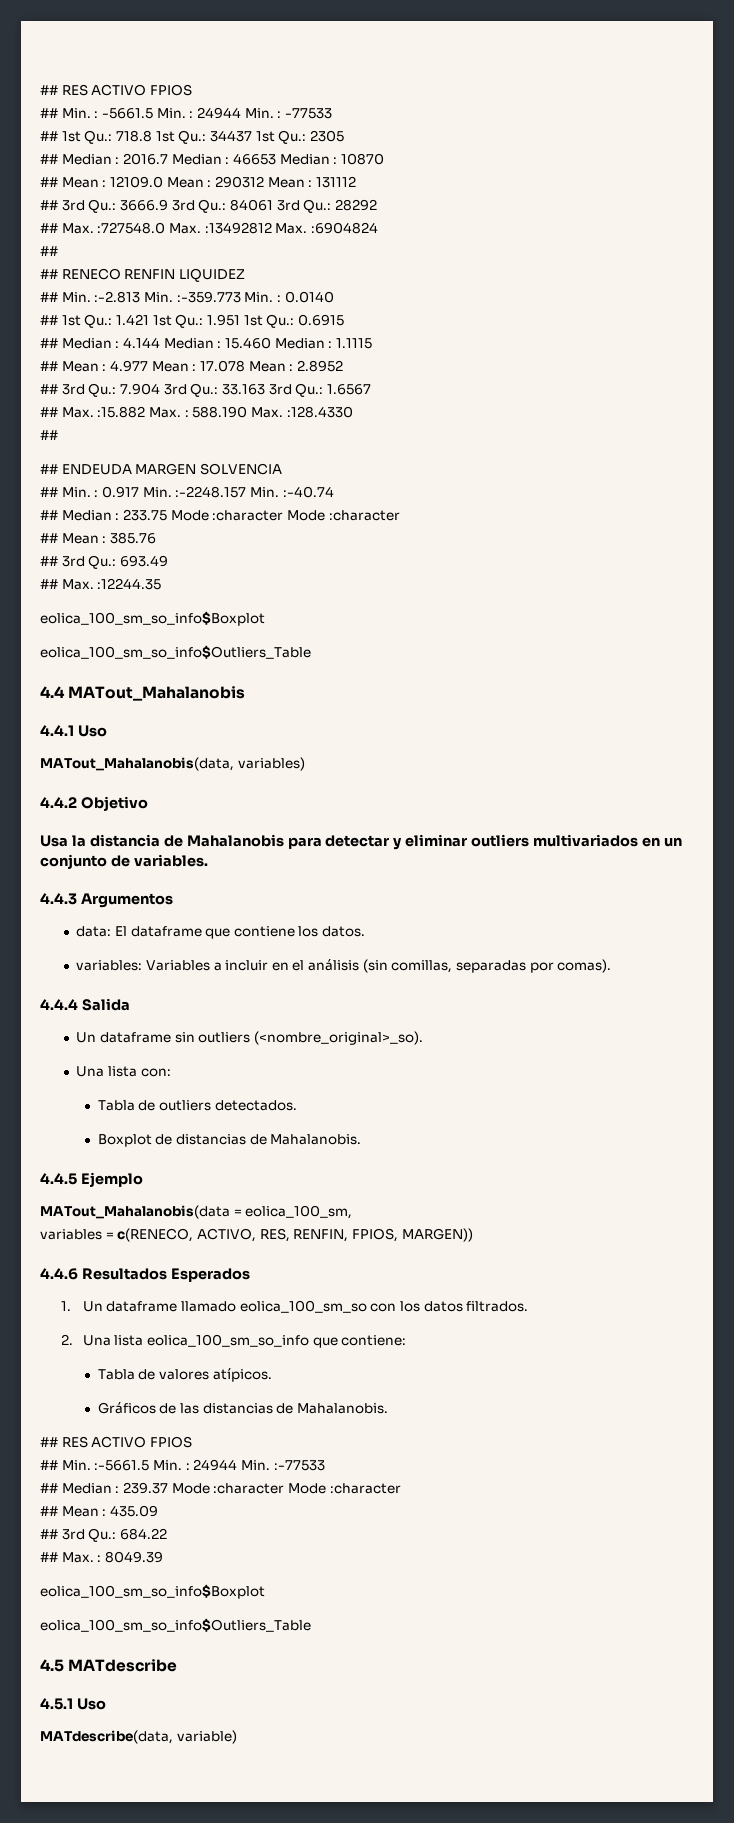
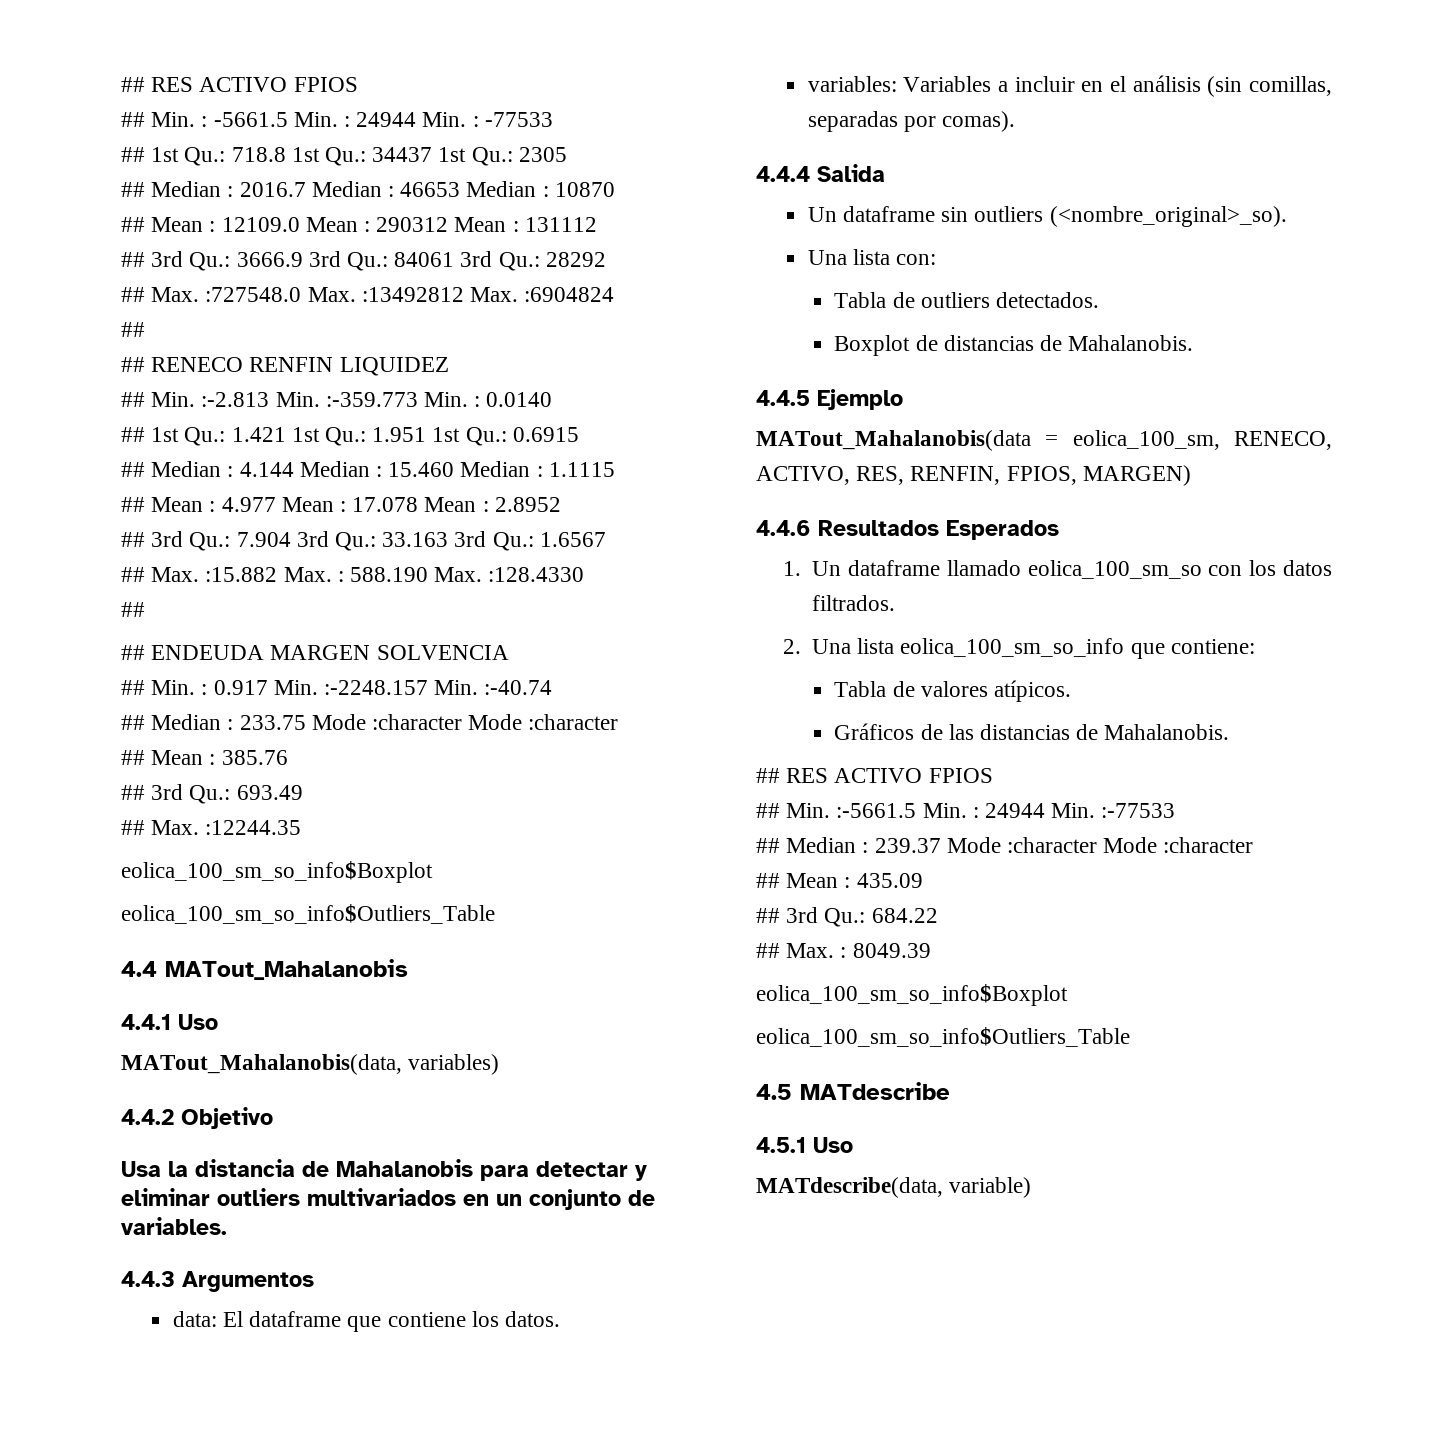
[40,1228,194,1242] // variables = c(RENECO, -> [1234,431,1332,450] RENECO,
[401,1228,473,1242] MARGEN)) -> [1082,465,1191,486] MARGEN)

